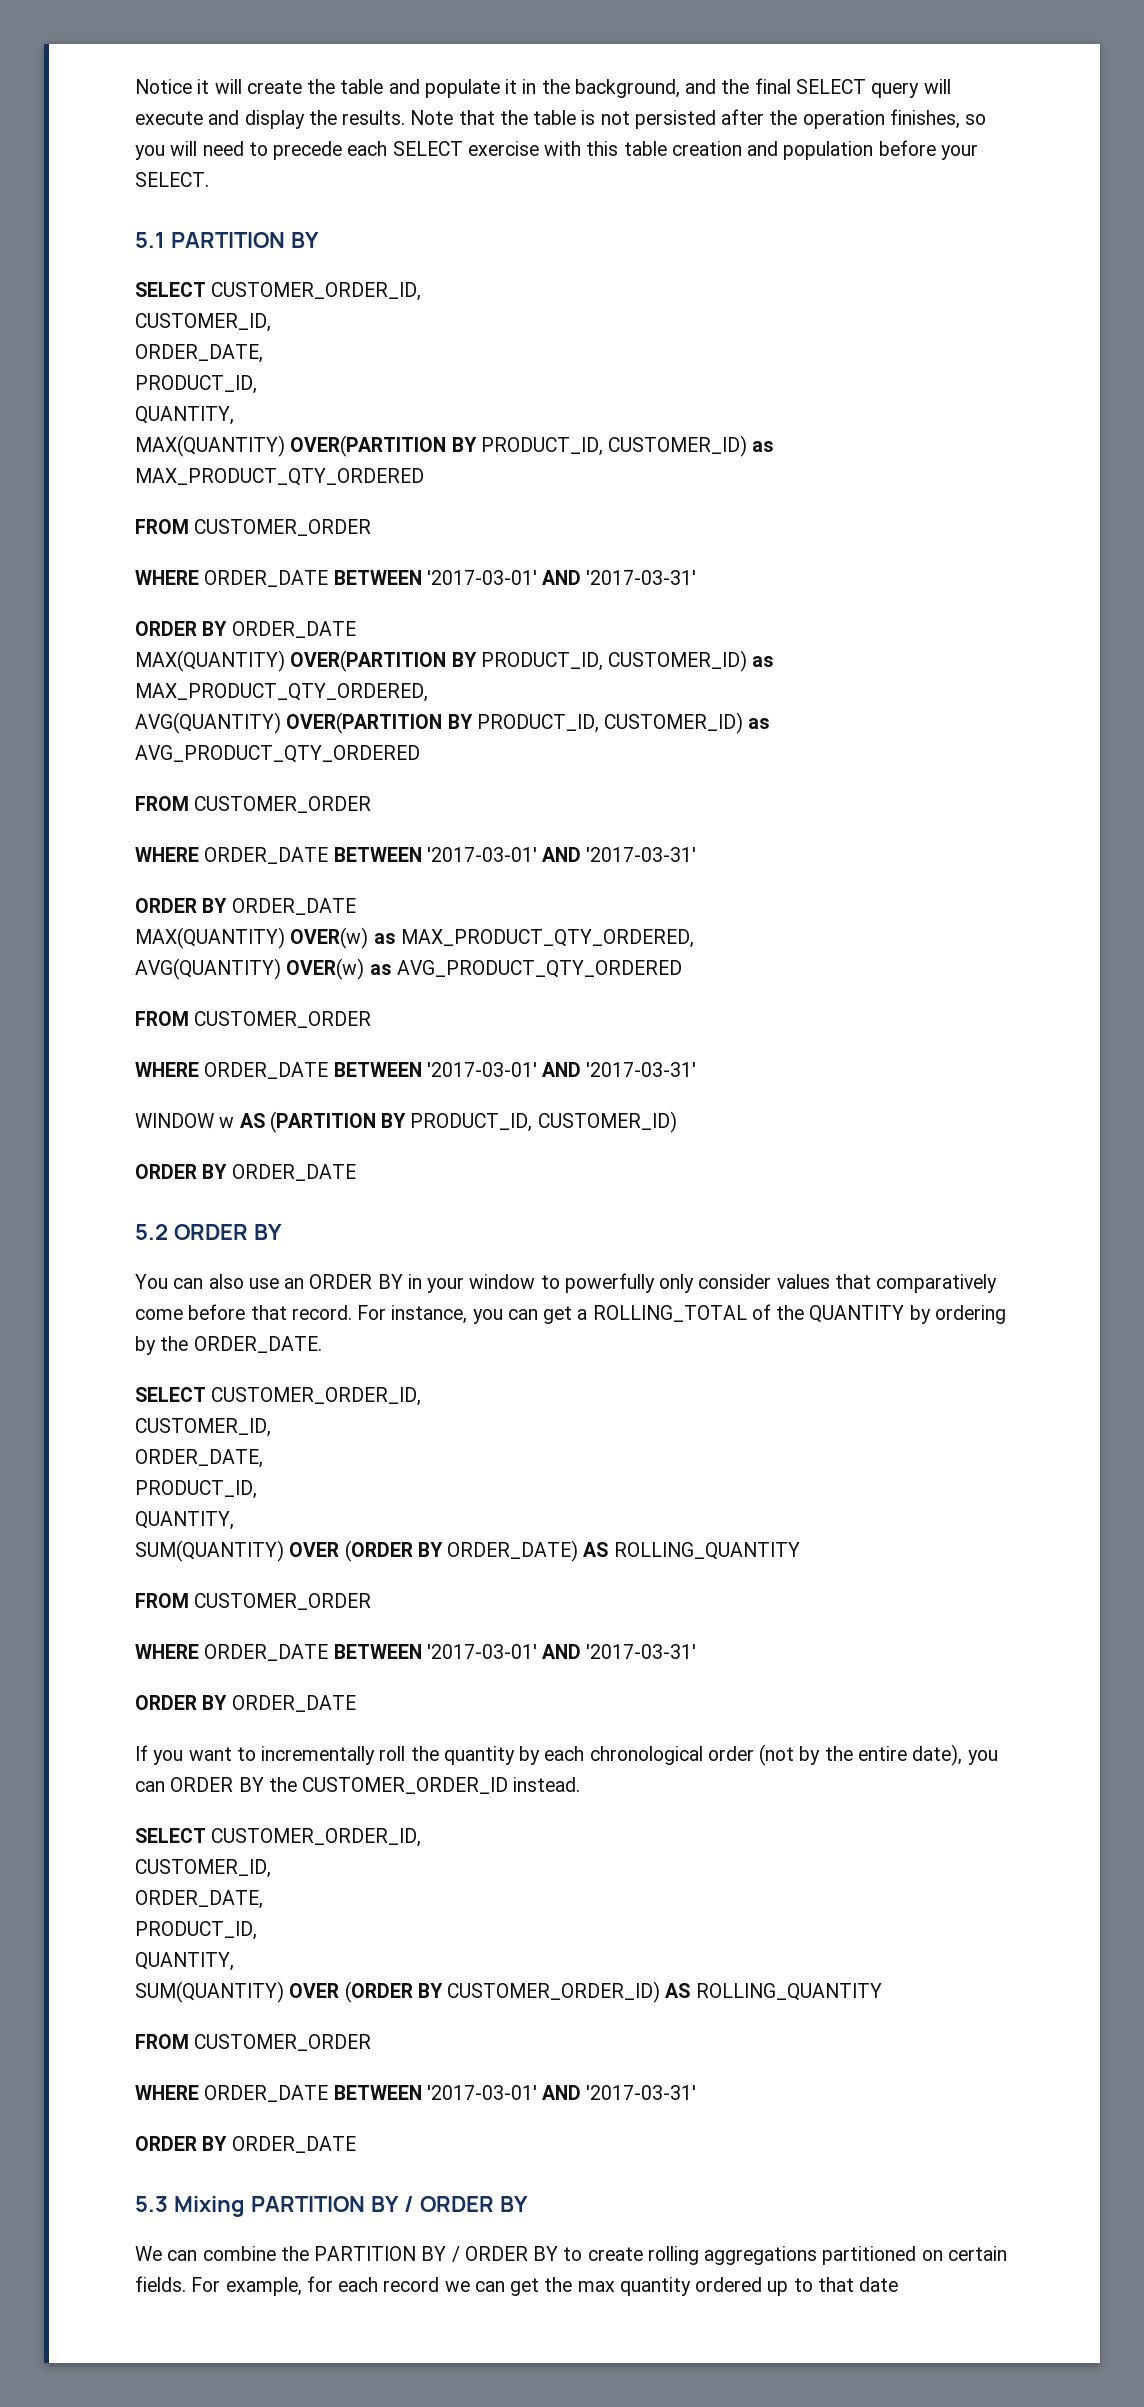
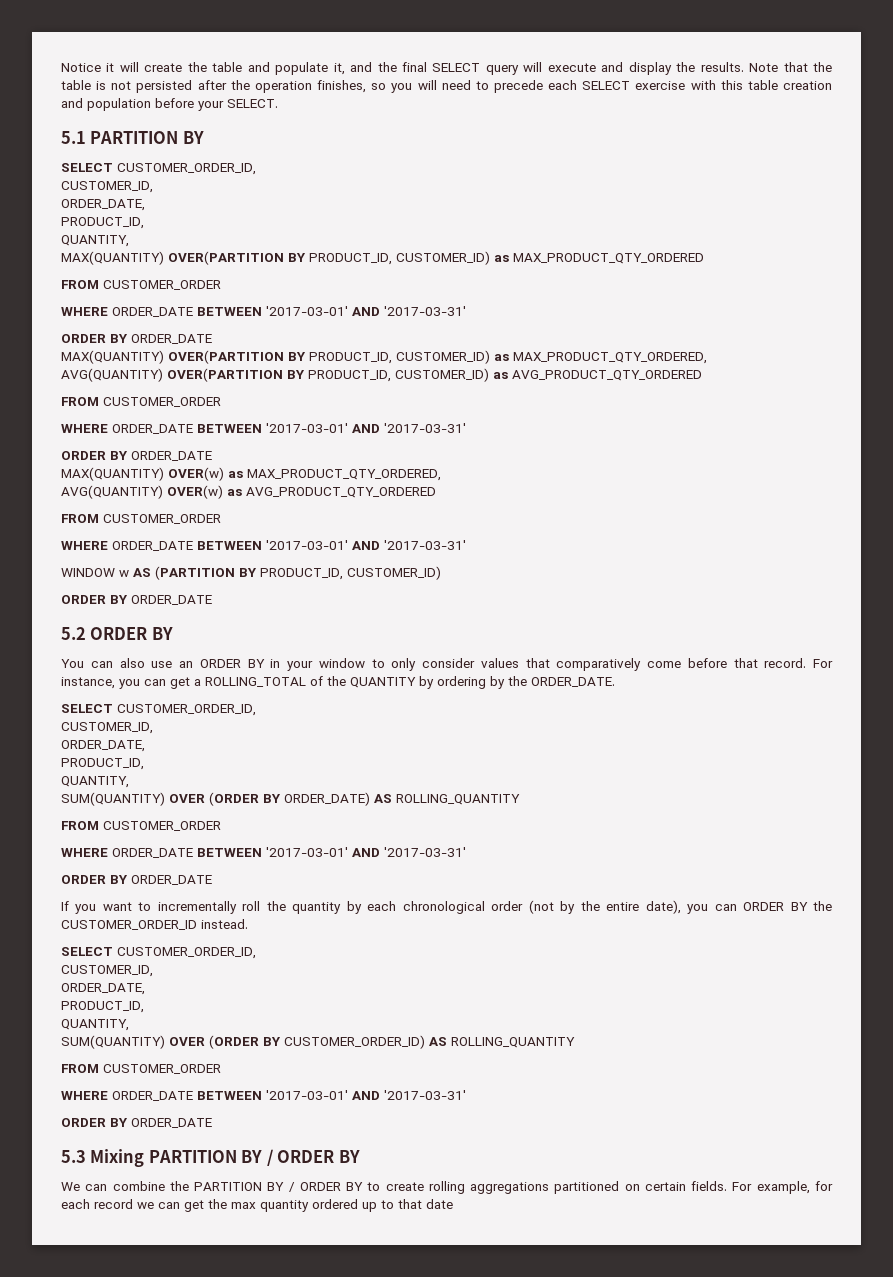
[505,79,680,98] it in the background, -> [333,63,345,75] it,
[564,1273,655,1293] powerfully -> (385, 663) none

